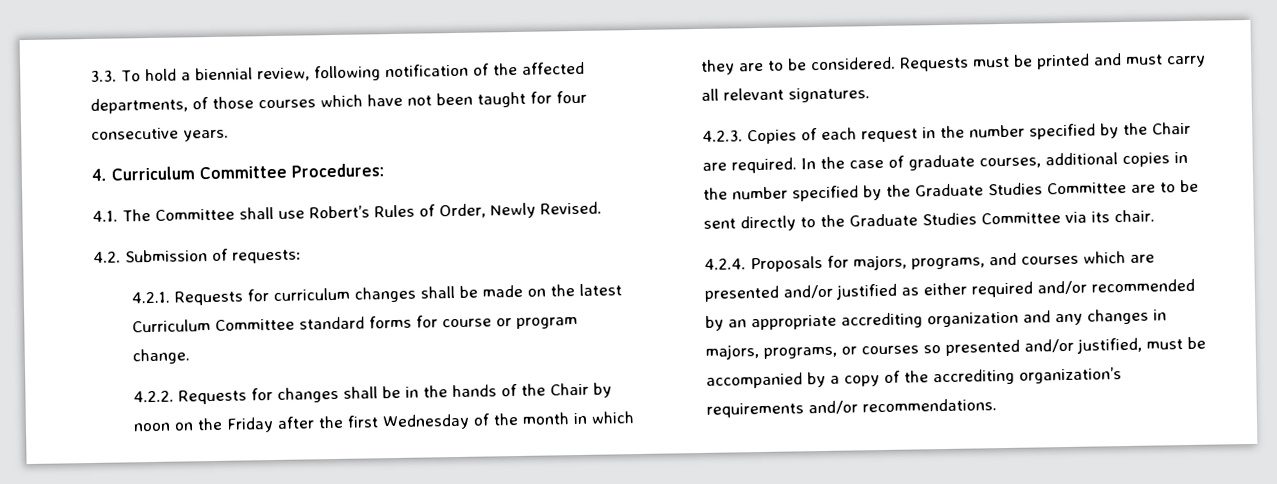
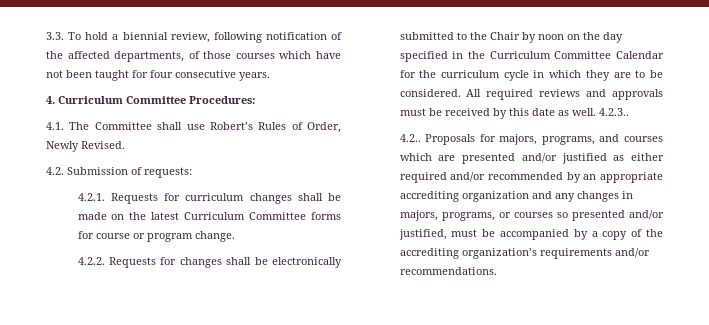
[299,316,366,330] standard -> (307, 216) none
[405,383,519,398] in the hands of -> [271,257,342,268] [399,32,467,40] electronically submitted to
[226,412,570,433] Friday after the first Wednesday of the month -> [602,32,623,43] [399,51,664,62] [399,70,529,81] day specified in the Curriculum Committee Calendar for the curriculum cycle
[900,53,1207,72] [701,87,871,103] [702,121,1192,145] [702,151,1189,174] [703,179,1200,202] [703,209,1156,232] [704,258,747,270] Requests must be printed and must carry all relevant signatures. // 4.2.3. Copies of each request in the number specified by the Chair are required. In the case of graduate courses, additional copies in the number specified by the Graduate Studies Committee are to be sent directly to the Graduate Studies Committee via its chair. // 4.2.4. -> [466,89,663,100] [399,108,629,119] [399,134,421,142] All required reviews and approvals must be received by this date as well. 4.2.3.. // 4.2..

